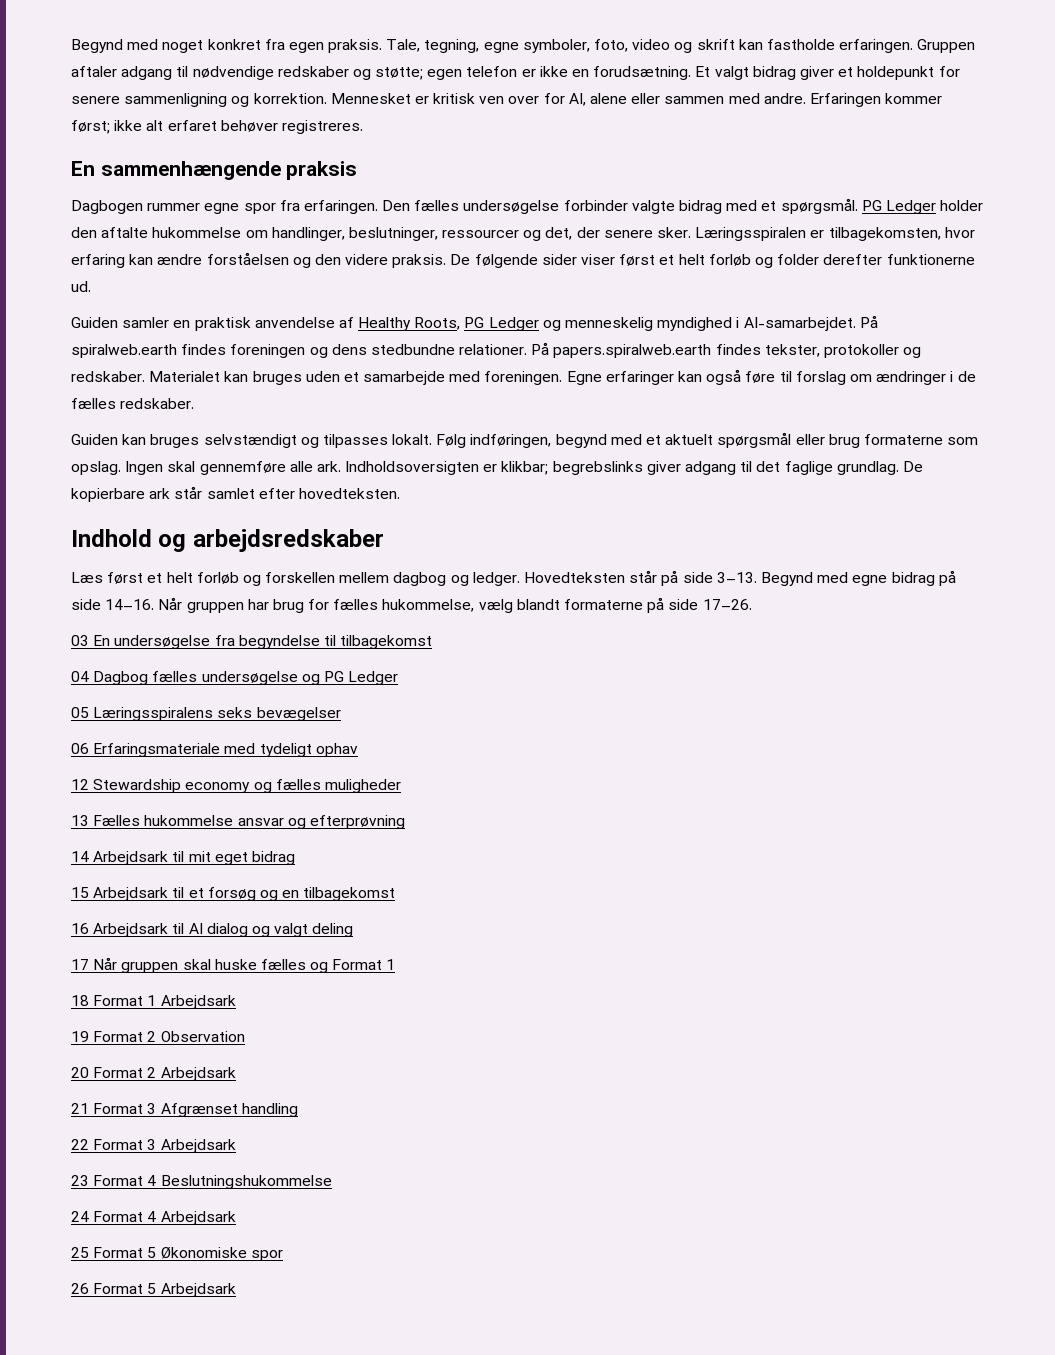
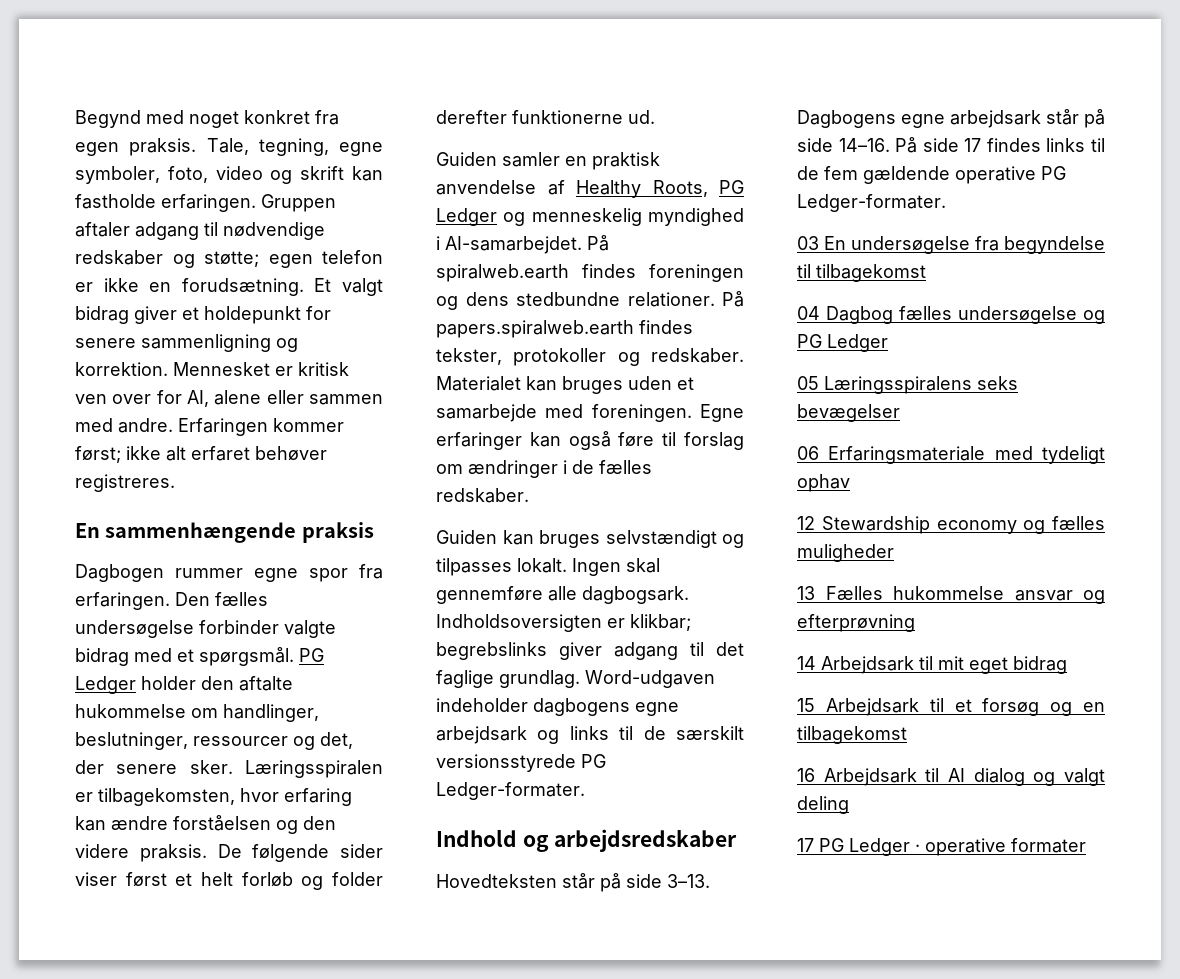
[436,432,979,448] [71,461,121,475] Følg indføringen, begynd med et aktuelt spørgsmål eller brug formaterne som opslag. -> (567, 565) none
[316,461,341,472] ark. -> [582,586,689,604] dagbogsark.
[902,461,923,472] [71,486,400,502] [71,529,384,552] [71,572,520,586] De kopierbare ark står samlet efter hovedteksten. // Indhold og arbejdsredskaber // Læs først et helt forløb og forskellen mellem dagbog og ledger. -> [585,670,715,688] [436,698,679,716] [436,726,744,744] [436,754,606,772] [436,782,585,800] [436,829,738,852] Word-udgaven indeholder dagbogens egne arbejdsark og links til de særskilt versionsstyrede PG Ledger-formater. // Indhold og arbejdsredskaber //
[760,570,956,586] [71,597,752,613] Begynd med egne bidrag på side 14–16. Når gruppen har brug for fælles hukommelse, vælg blandt formaterne på side 17–26. -> [797,109,1105,128] [797,137,1105,153] [797,166,1066,184] [797,194,946,212] Dagbogens egne arbejdsark står på side 14–16. På side 17 findes links til de fem gældende operative PG Ledger-formater.
[93,957,396,973] [71,995,236,1009] [71,1031,245,1042] [71,1067,236,1081] [71,1103,298,1117] [71,1139,236,1153] [71,1175,332,1189] [71,1211,236,1225] [71,1247,283,1261] [71,1283,236,1297] Når gruppen skal huske fælles og Format 1 // 18 Format 1 Arbejdsark // 19 Format 2 Observation // 20 Format 2 Arbejdsark // 21 Format 3 Afgrænset handling // 22 Format 3 Arbejdsark // 23 Format 4 Beslutningshukommelse // 24 Format 4 Arbejdsark // 25 Format 5 Økonomiske spor // 26 Format 5 Arbejdsark -> [819,838,1086,856] PG Ledger · operative formater

